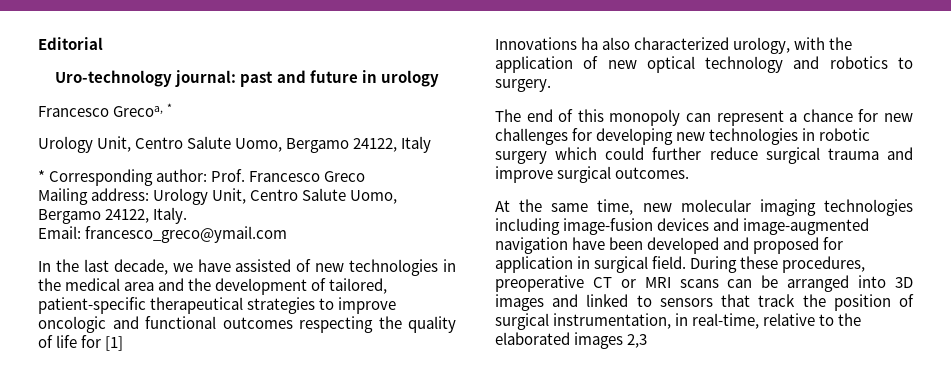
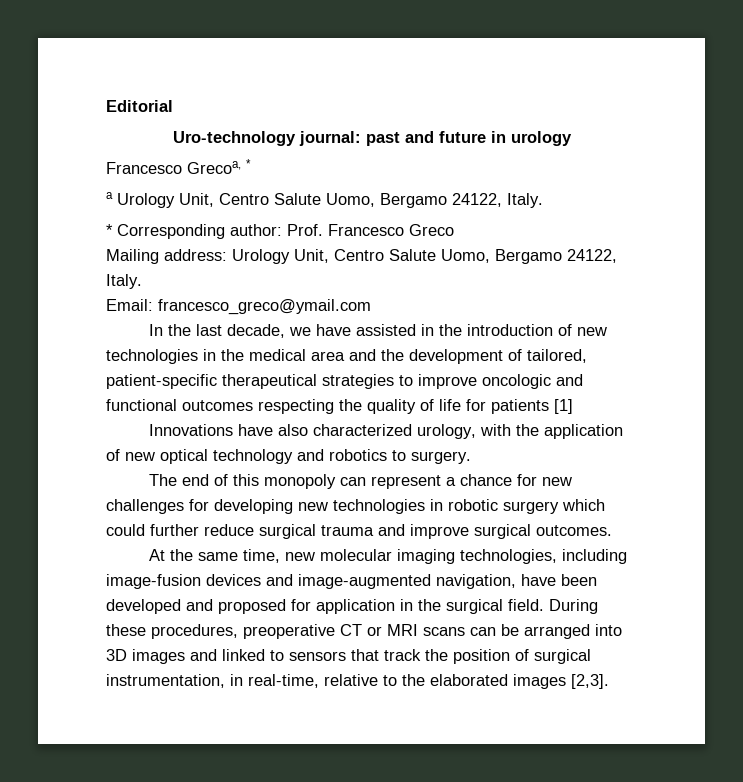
[38,136,432,153] Urology Unit, Centro Salute Uomo, Bergamo 24122, Italy -> [106,192,543,208] a Urology Unit, Centro Salute Uomo, Bergamo 24122, Italy.
(292, 265) none -> [420,324,553,336] in the introduction
(102, 341) none -> [491,399,549,414] patients
[581,37,599,50] ha -> [237,424,273,436] have
[824,199,913,216] technologies -> [459,549,557,564] technologies,
[495,237,568,254] navigation -> [436,574,516,589] navigation,
(591, 262) none -> [418,599,441,611] the
[627,334,648,348] 2,3 -> [571,674,609,689] [2,3].

